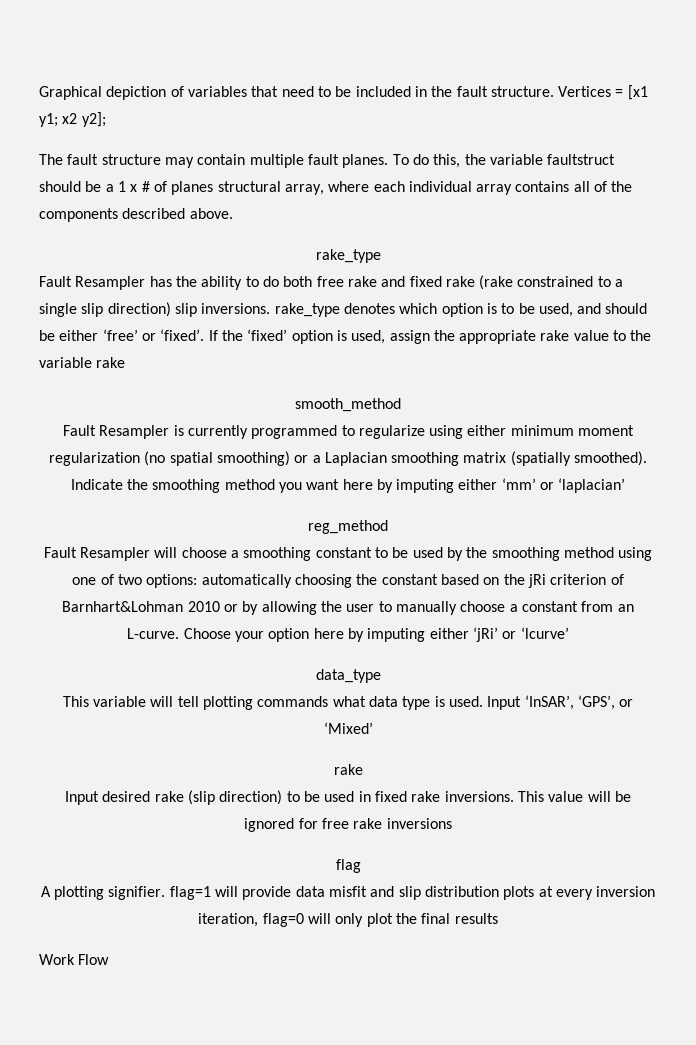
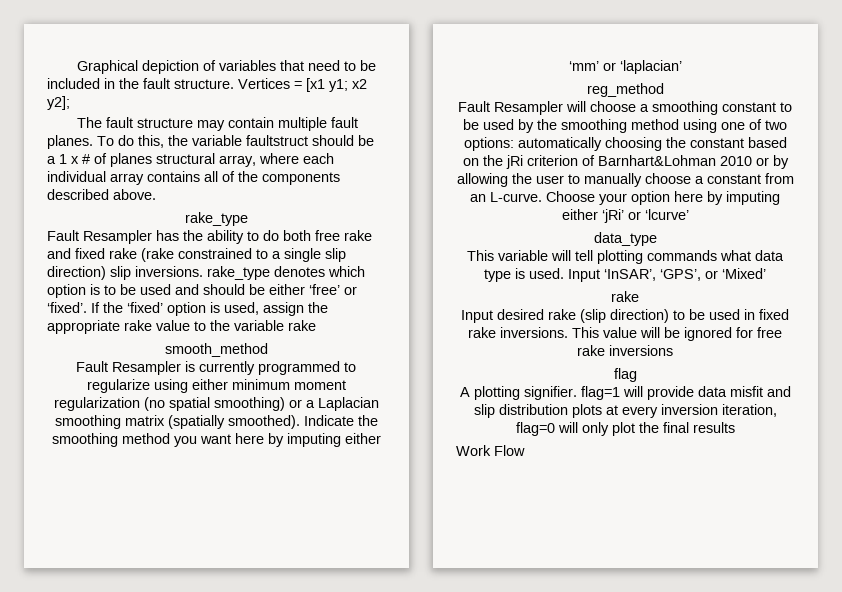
[538,303,573,317] used, -> [140,284,171,295] used

